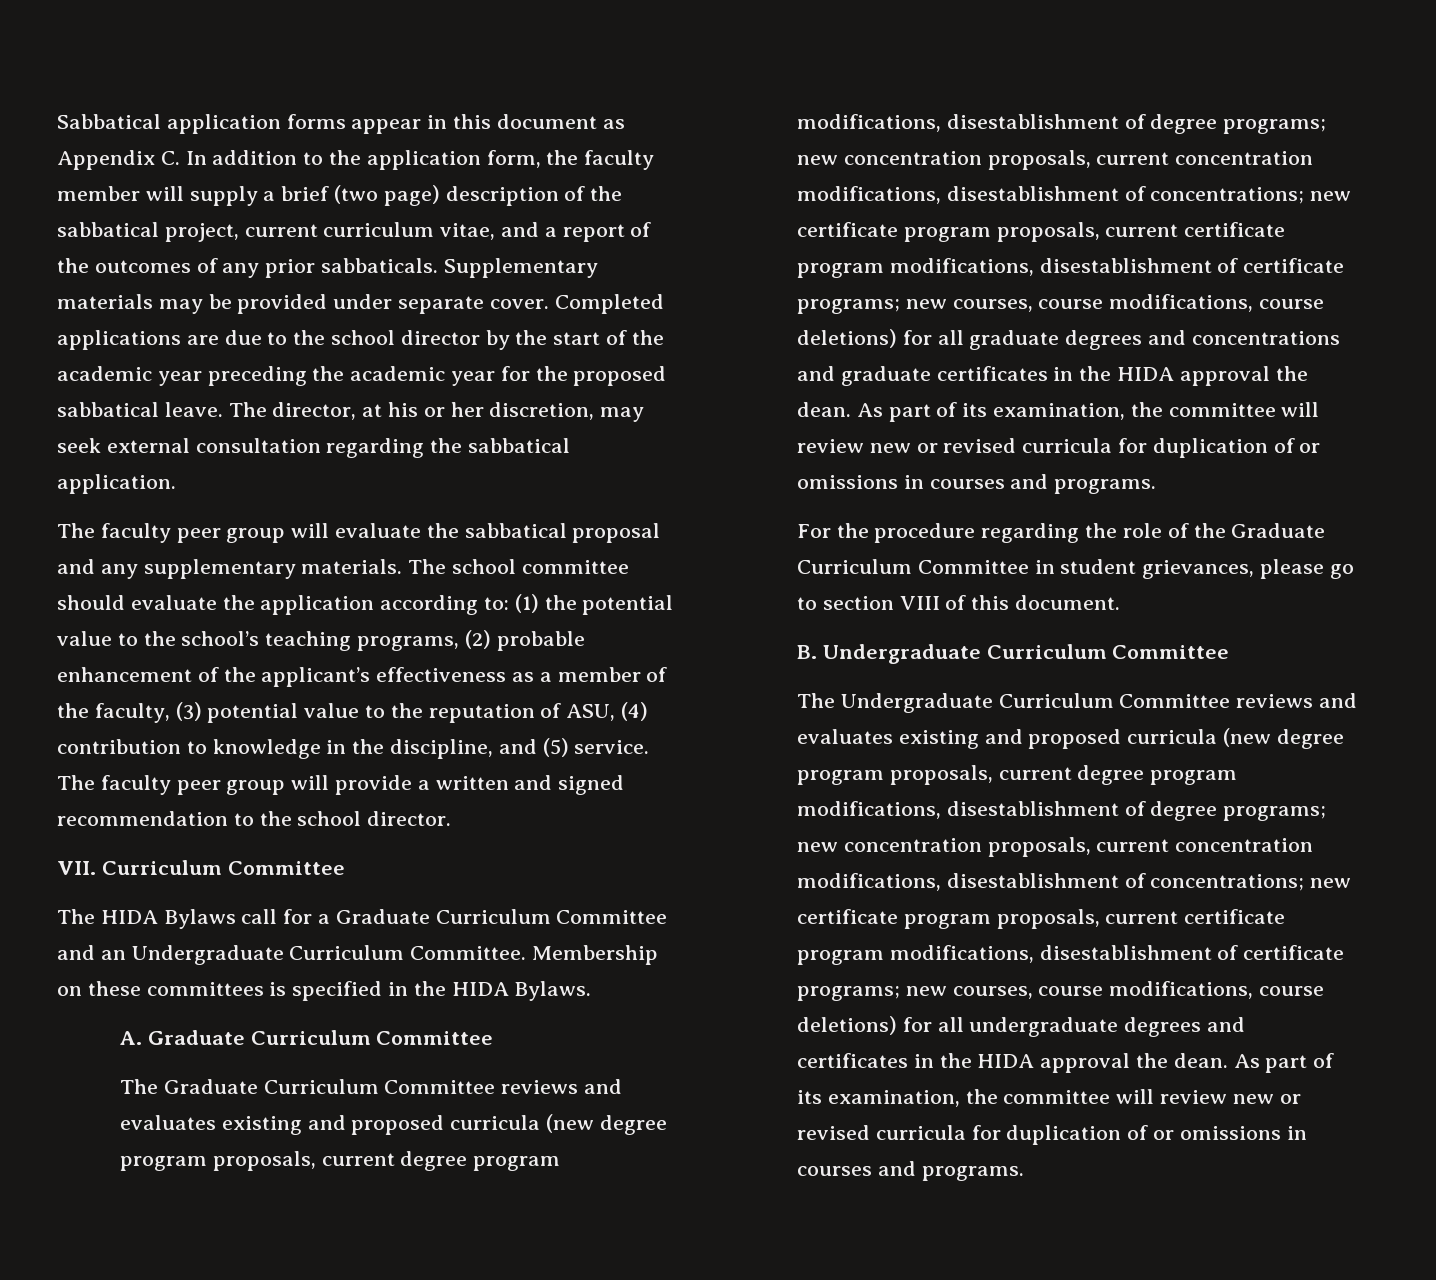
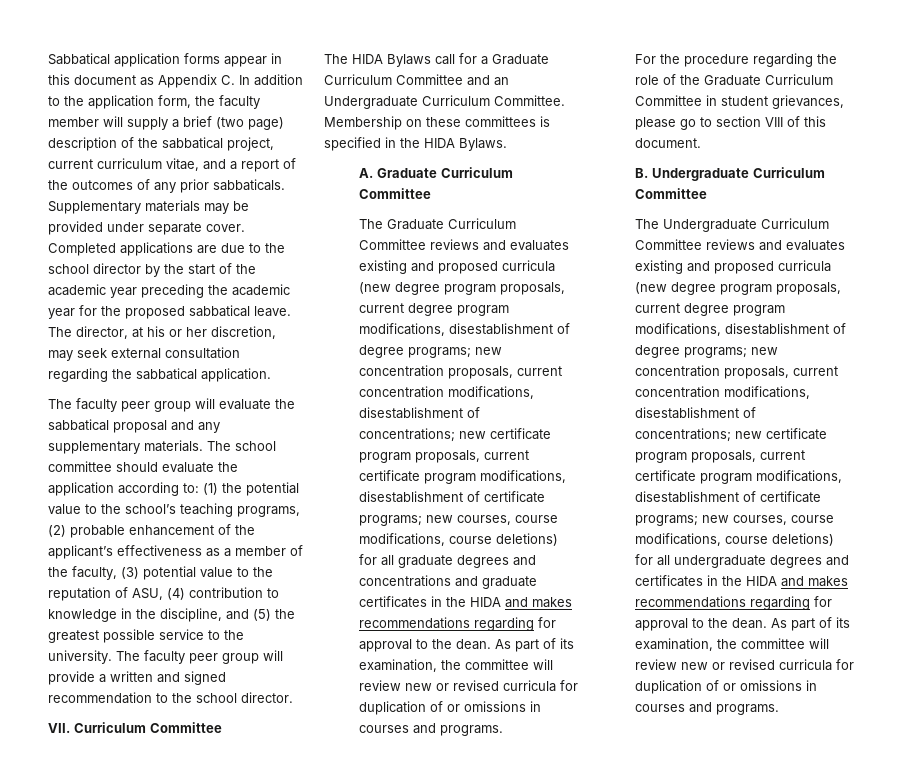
[574,740,650,754] service. -> [275,609,295,619] [48,629,244,643] [48,650,112,664] the greatest possible service to the university.
[1179,366,1270,386] approval -> [504,597,572,608] [358,617,556,631] [358,639,428,652] and makes recommendations regarding for approval to
[1040,1053,1131,1073] approval -> [780,576,848,587] [634,596,832,610] [634,618,704,631] and makes recommendations regarding for approval to

